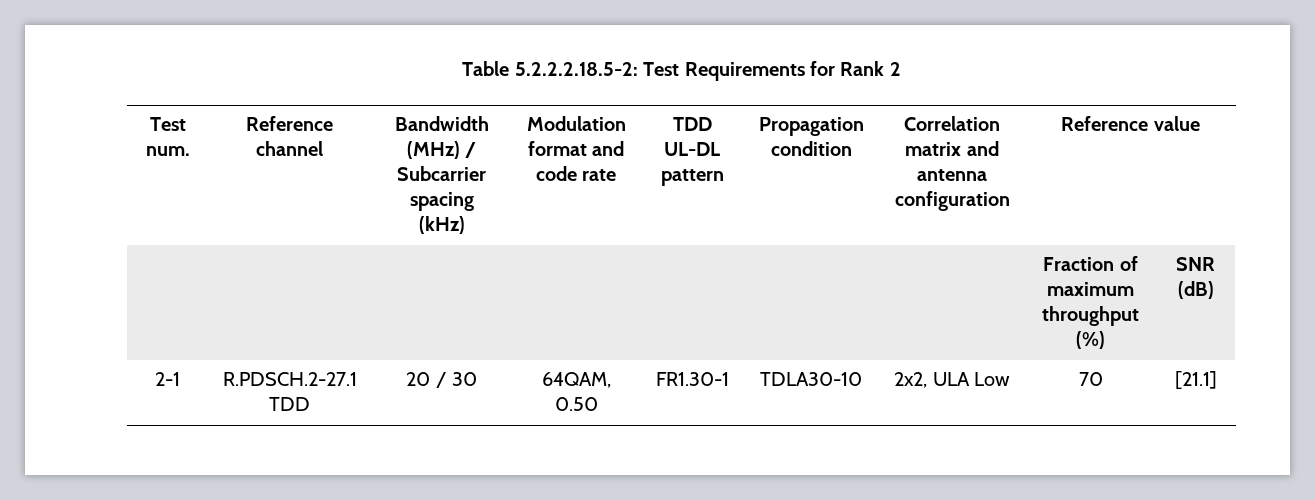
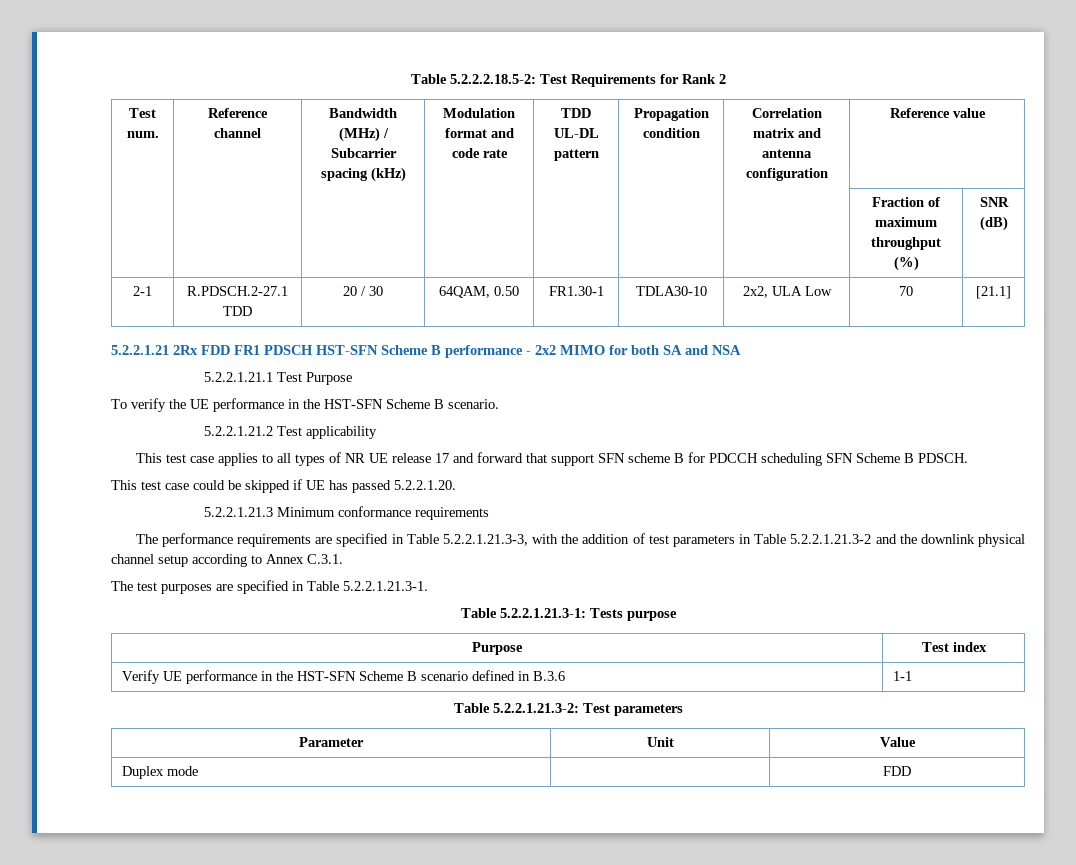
(1217, 380) none -> [111,345,741,358] [204,372,353,385] [111,398,499,412] [204,426,378,439] [135,452,968,466] [111,479,456,493] [204,506,490,520] [135,533,1025,547] [111,554,343,567] [111,580,428,594] [460,608,677,621] [472,642,523,655] [921,642,987,652] [121,670,565,684] [892,671,912,681] [453,703,683,716] [299,737,364,747] [646,737,674,747] [879,737,916,747] [121,766,198,779] [883,766,911,776] // 5.2.2.1.21 2Rx FDD FR1 PDSCH HST-SFN Scheme B performance - 2x2 MIMO for both SA and NSA // 5.2.2.1.21.1 Test Purpose // To verify the UE performance in the HST-SFN Scheme B scenario. // 5.2.2.1.21.2 Test applicability // This test case applies to all types of NR UE release 17 and forward that support SFN scheme B for PDCCH scheduling SFN Scheme B PDSCH. // This test case could be skipped if UE has passed 5.2.2.1.20. // 5.2.2.1.21.3 Minimum conformance requirements // The performance requirements are specified in Table 5.2.2.1.21.3-3, with the addition of test parameters in Table 5.2.2.1.21.3-2 and the downlink physical channel setup according to Annex C.3.1. // The test purposes are specified in Table 5.2.2.1.21.3-1. // Table 5.2.2.1.21.3-1: Tests purpose // Purpose | Test index // Verify UE performance in the HST-SFN Scheme B scenario defined in B.3.6 | 1-1 // Table 5.2.2.1.21.3-2: Test parameters // Parameter | Unit | Value // Duplex mode | | FDD

